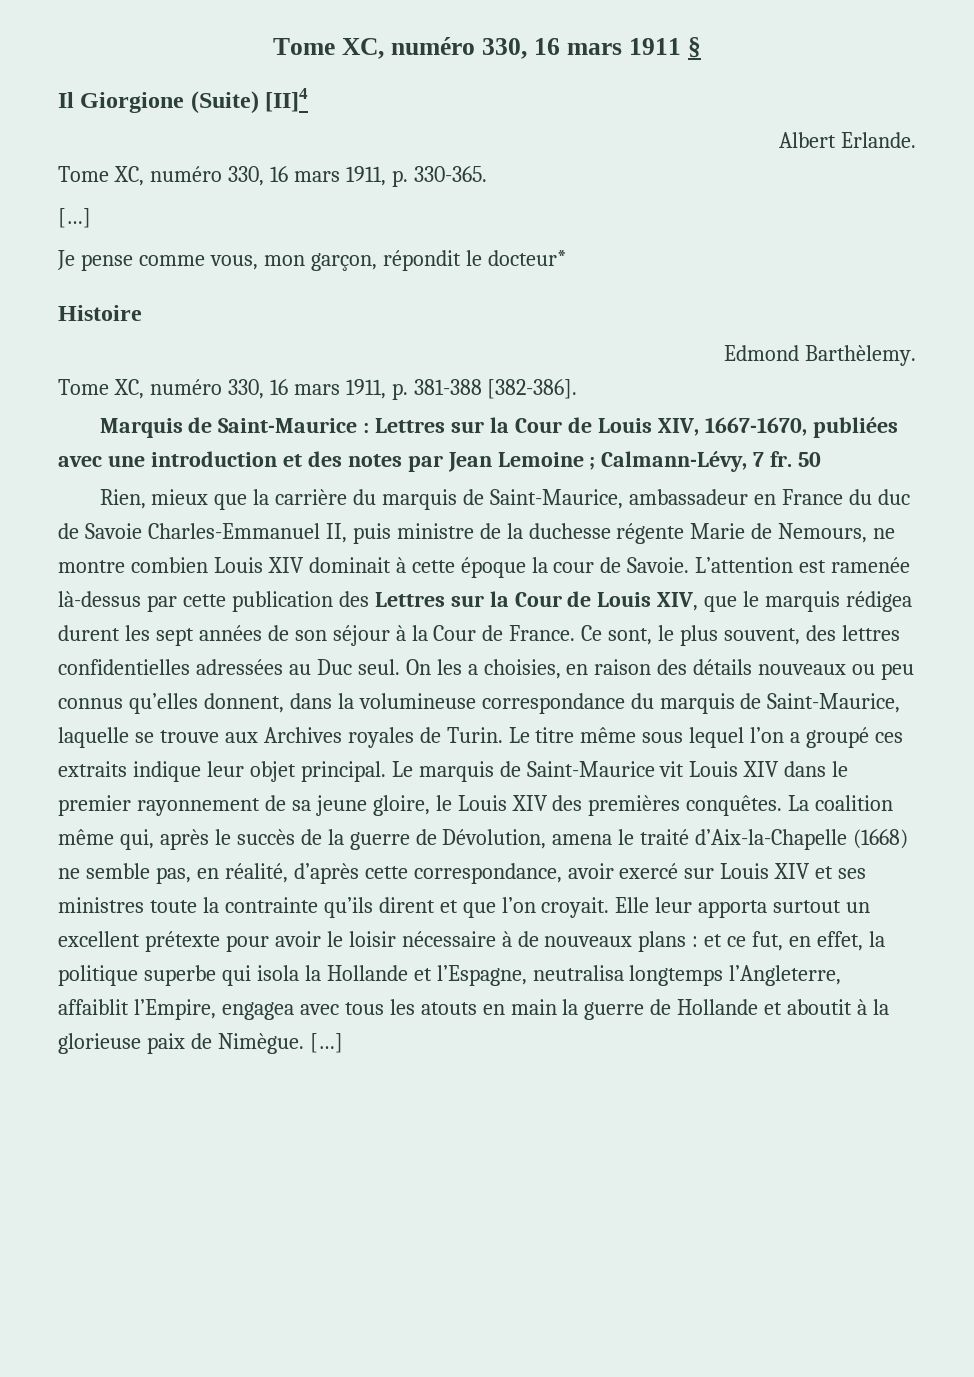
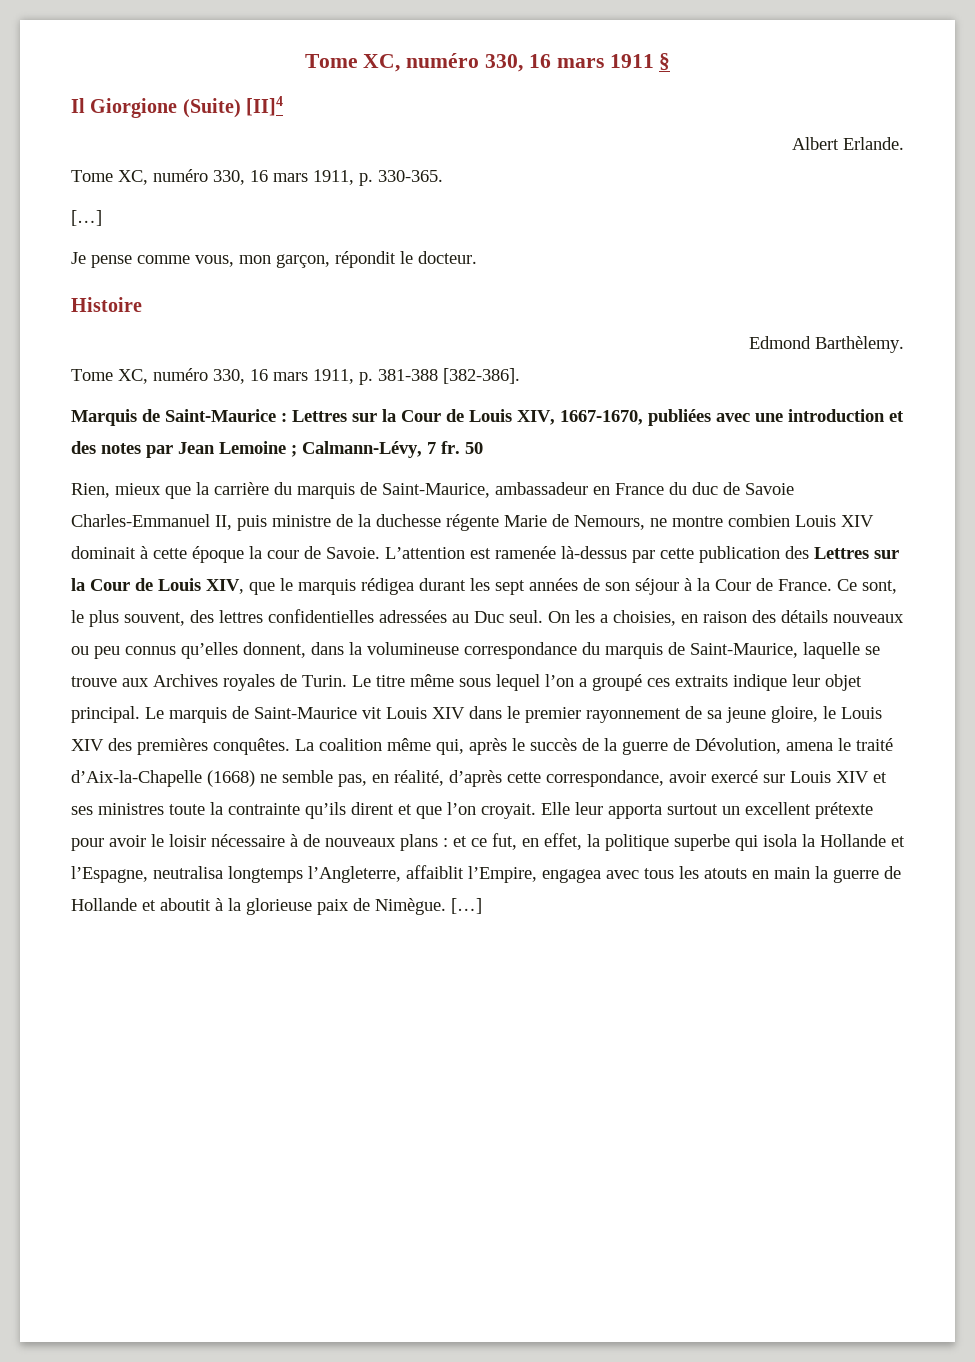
[487,250,566,266] docteur* -> [418,251,477,264] docteur.
[58,625,120,641] durent -> [419,578,466,591] durant

